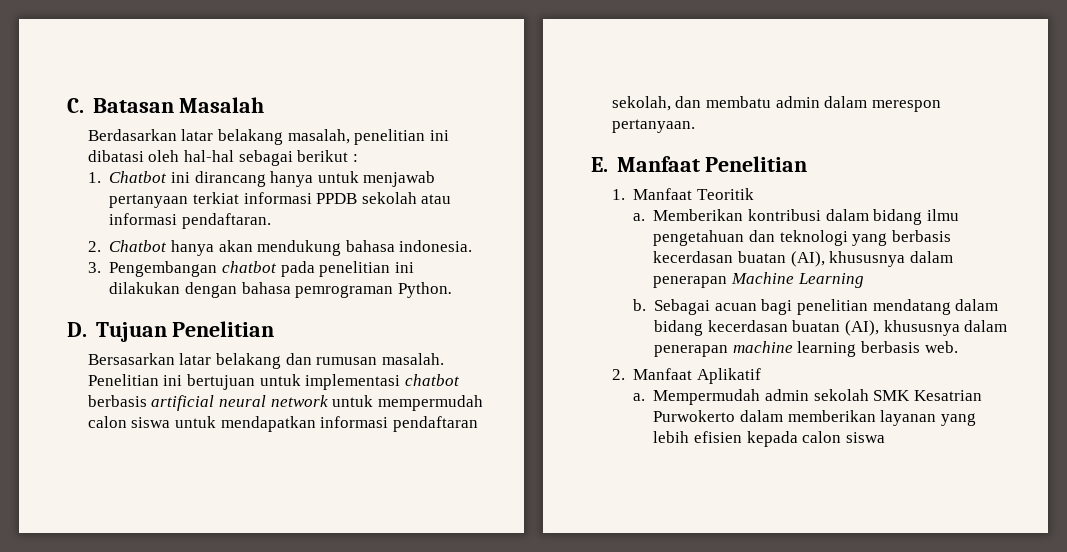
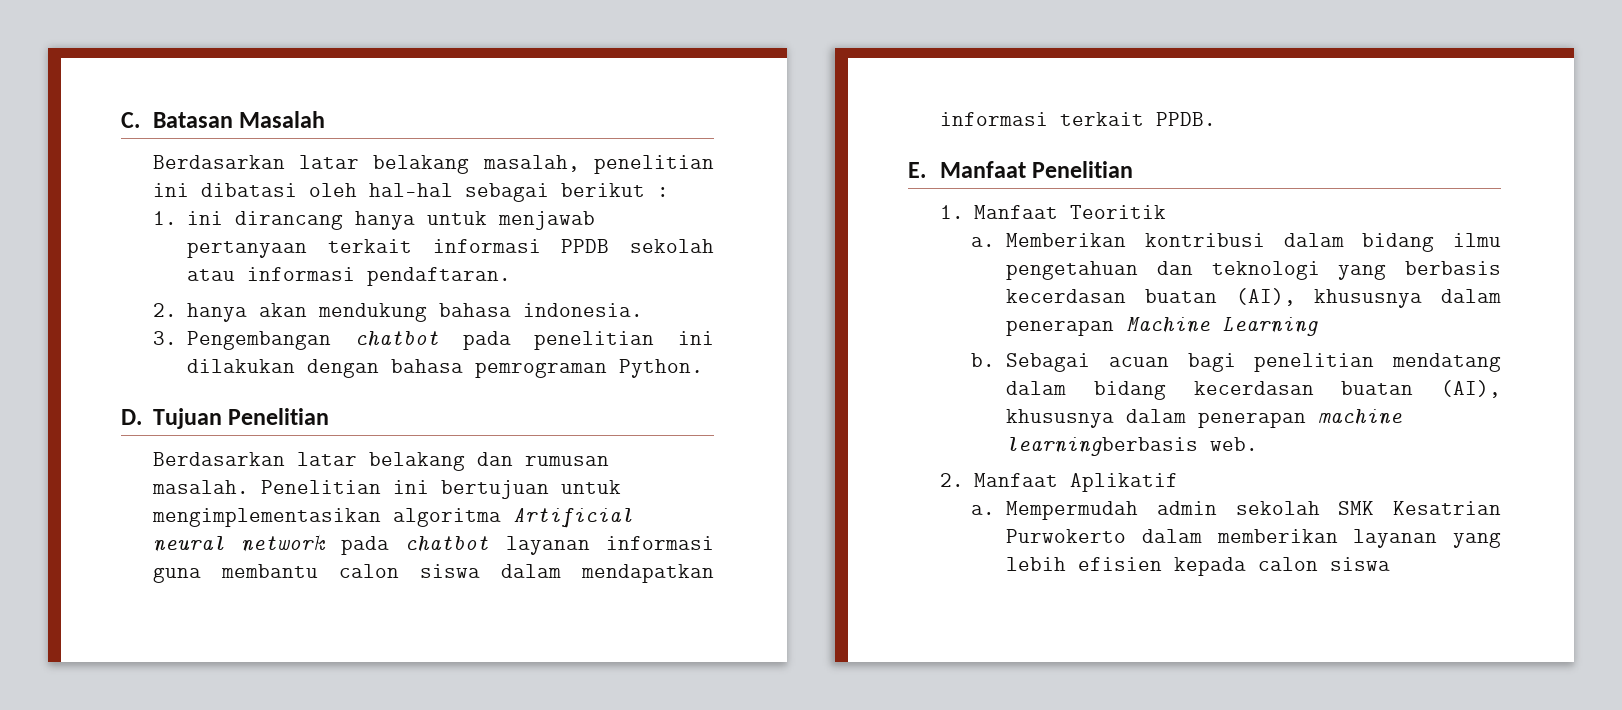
[109,171,168,183] Chatbot -> (177, 218) none
[192,192,239,204] terkiat -> [328,239,413,253] terkait
[109,240,168,252] Chatbot -> (177, 310) none
[87,353,175,365] Bersasarkan -> [152,452,285,466] Berdasarkan
[305,374,460,390] [87,395,483,411] [87,416,217,428] implementasi chatbot berbasis artificial neural network untuk mempermudah calon siswa untuk -> [151,508,633,528] [152,534,714,555] [152,564,561,583] mengimplementasikan algoritma Artificial neural network pada chatbot layanan informasi guna membantu calon siswa dalam
[392,416,478,432] [611,96,941,112] [611,119,695,133] pendaftaran sekolah, dan membatu admin dalam merespon pertanyaan. -> [1059,112,1216,126] terkait PPDB.
[797,341,920,357] learning berbasis -> [1006,437,1199,456] learningberbasis

